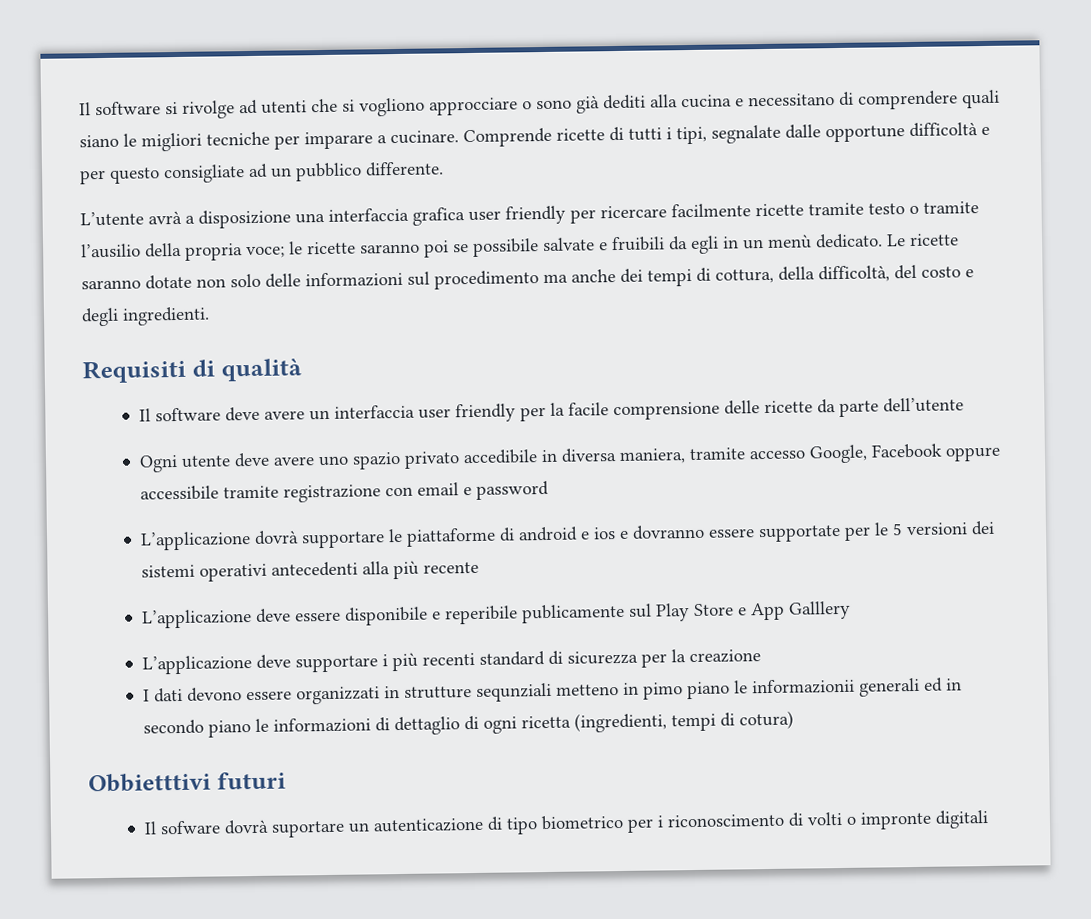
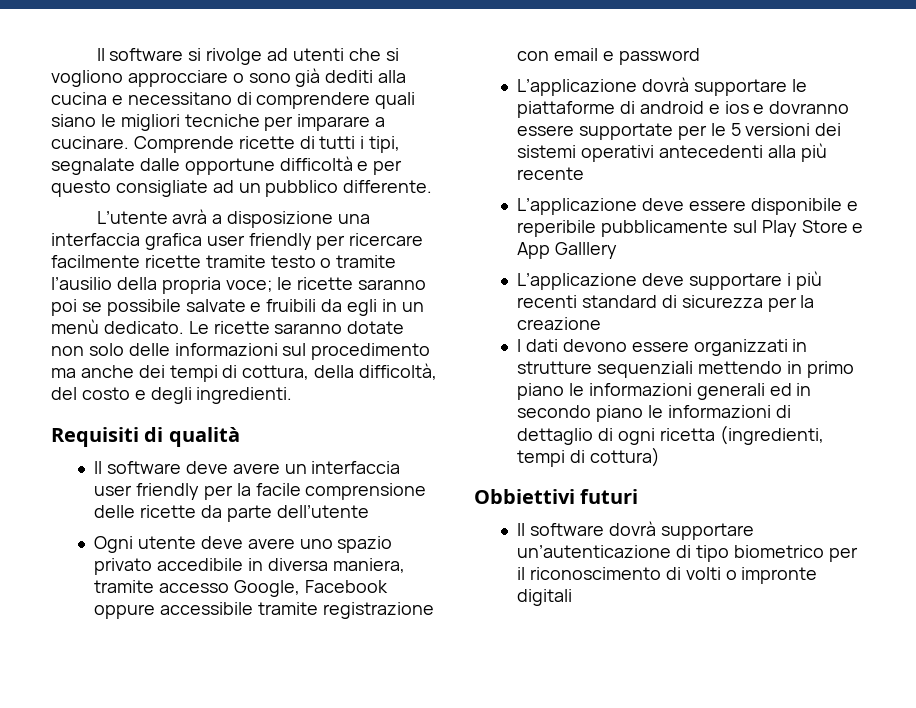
[520,603,625,624] publicamente -> [600,220,728,237] pubblicamente
[475,678,855,702] sequnziali metteno in pimo piano le informazionii -> [596,361,854,378] [517,383,692,400] sequenziali mettendo in primo piano le informazioni
[738,710,794,730] [88,772,211,793] cotura) // Obbietttivi -> [589,447,660,467] [474,489,575,504] cottura) // Obbiettivi
[159,817,484,838] sofware dovrà suportare un autenticazione -> [529,521,754,540] [517,545,672,558] software dovrà supportare un’autenticazione
[656,815,664,828] i -> [517,567,526,580] il

